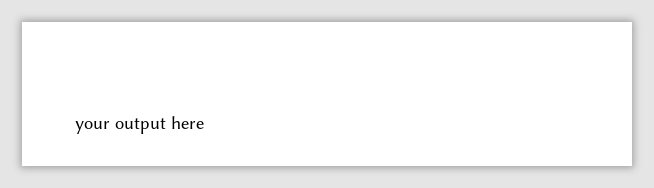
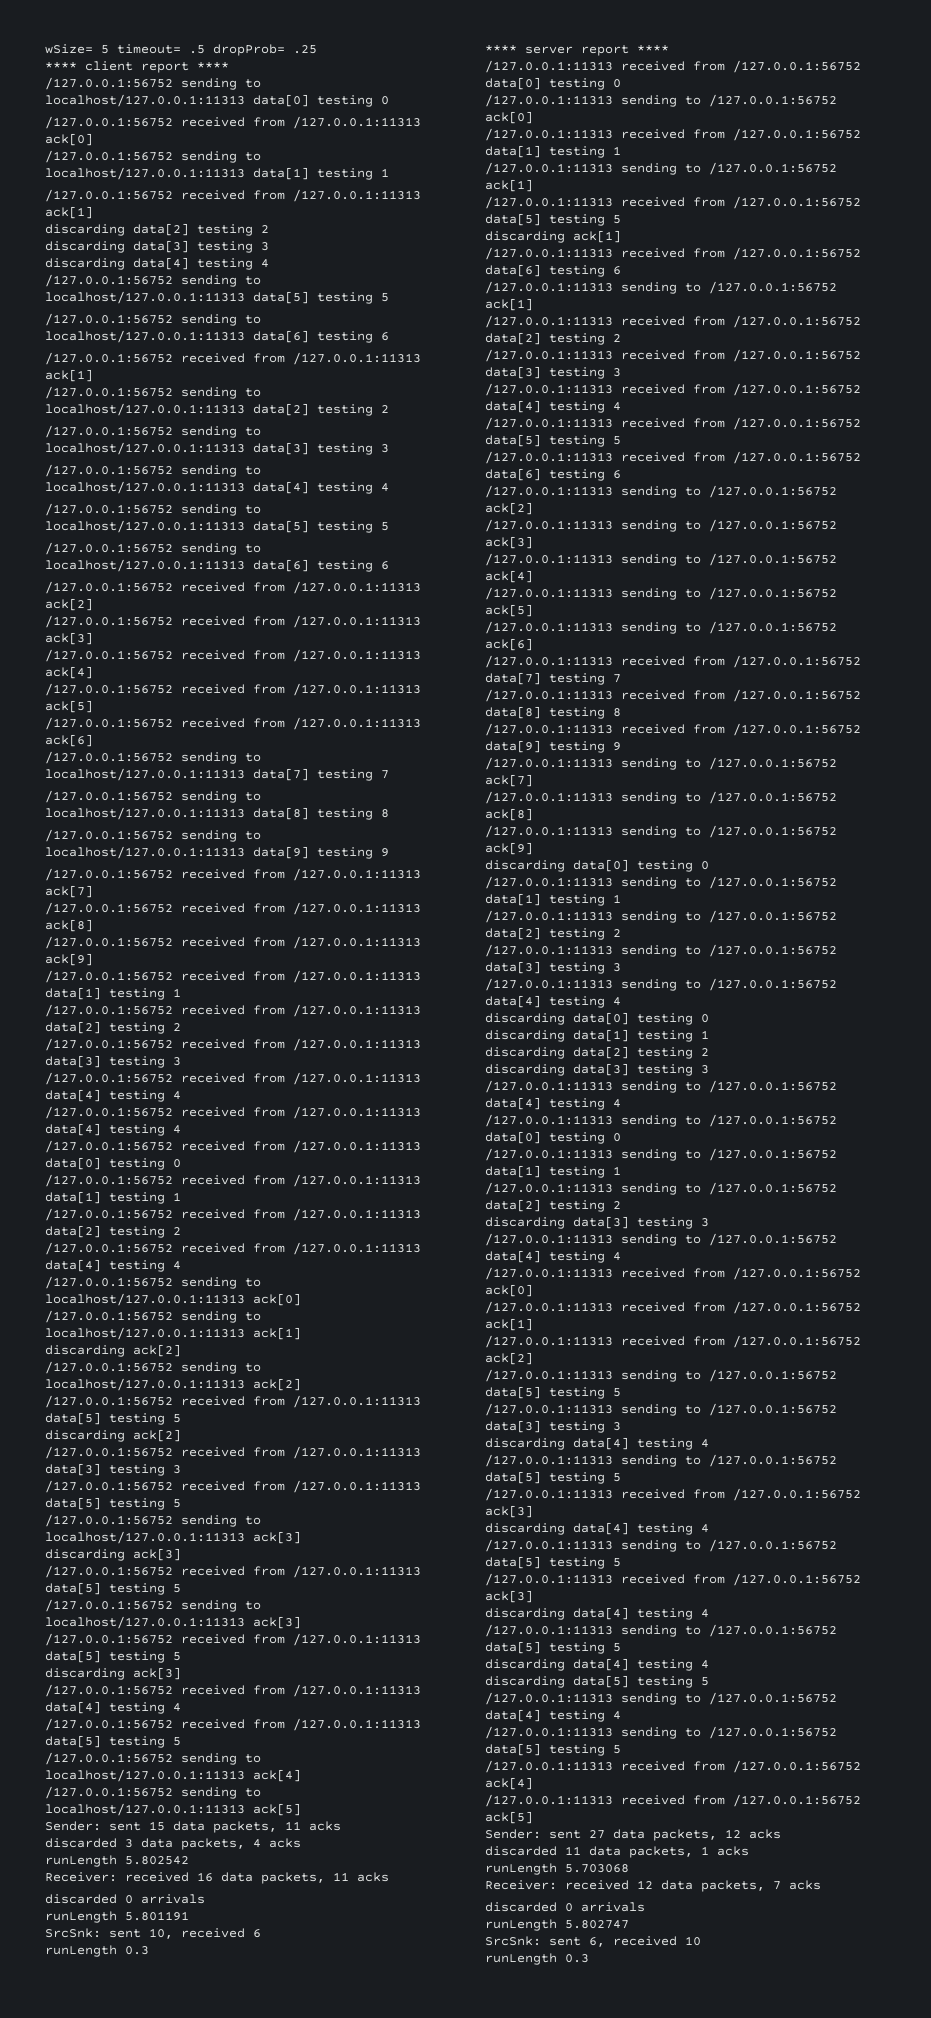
[75,116,204,134] your output here -> [45,44,317,56] [45,61,229,73] [45,77,261,90] [45,94,389,107] [45,116,421,129] [45,133,93,146] [45,150,261,163] [45,167,389,180] [45,189,421,202] [45,206,93,219] [45,223,269,236] [45,240,269,253] [45,257,269,270] [45,274,261,287] [45,291,389,304] [45,313,261,326] [45,330,389,343] [45,352,421,365] [45,369,93,382] [45,386,261,399] [45,403,389,416] [45,425,261,438] [45,442,389,455] [45,464,261,477] [45,481,389,494] [45,503,261,516] [45,520,389,533] [45,542,261,555] [45,559,389,572] [45,581,421,594] [45,598,93,611] [45,615,421,628] [45,632,93,645] [45,649,421,662] [45,666,93,679] [45,683,421,696] [45,700,93,713] [45,717,421,730] [45,734,93,747] [45,751,261,764] [45,768,389,781] [45,790,261,803] [45,807,389,820] [45,829,261,842] [45,846,389,859] [45,868,421,881] [45,885,93,898] [45,902,421,915] [45,919,93,932] [45,936,421,949] [45,953,93,966] [45,970,421,983] [45,987,181,1000] [45,1004,421,1017] [45,1021,181,1034] [45,1038,421,1051] [45,1055,181,1068] [45,1072,421,1085] [45,1089,181,1102] [45,1106,421,1119] [45,1123,181,1136] [45,1140,421,1153] [45,1157,181,1170] [45,1174,421,1187] [45,1191,181,1204] [45,1208,421,1221] [45,1225,181,1238] [45,1242,421,1255] [45,1259,181,1272] [45,1276,261,1289] [45,1293,301,1306] [45,1310,261,1323] [45,1327,301,1340] [45,1344,181,1357] [45,1361,261,1374] [45,1378,301,1391] [45,1395,421,1408] [45,1412,181,1425] [45,1429,181,1442] [45,1446,421,1459] [45,1463,181,1476] [45,1480,421,1493] [45,1497,181,1510] [45,1514,261,1527] [45,1531,301,1544] [45,1548,181,1561] [45,1565,421,1578] [45,1582,181,1595] [45,1599,261,1612] [45,1616,301,1629] [45,1633,421,1646] [45,1650,181,1663] [45,1667,181,1680] [45,1684,421,1697] [45,1701,181,1714] [45,1718,421,1731] [45,1735,181,1748] [45,1752,261,1765] [45,1769,301,1782] [45,1786,261,1799] [45,1803,301,1816] [45,1821,341,1833] [45,1838,301,1850] [45,1855,189,1867] [45,1872,389,1884] [45,1894,205,1904] [45,1911,189,1923] [45,1928,261,1939] [45,1945,149,1957] [485,45,669,56] [485,60,861,73] [485,77,621,90] [485,94,837,107] [485,111,533,124] [485,128,861,141] [485,145,621,158] [485,162,837,175] [485,179,533,192] [485,196,861,209] [485,213,621,226] [485,230,621,243] [485,247,861,260] [485,264,621,277] [485,281,837,294] [485,298,533,311] [485,315,861,328] [485,332,621,345] [485,349,861,362] [485,366,621,379] [485,383,861,396] [485,400,621,413] [485,417,861,430] [485,434,621,447] [485,451,861,464] [485,468,621,481] [485,485,837,498] [485,502,533,515] [485,519,837,532] [485,536,533,549] [485,553,837,566] [485,570,533,583] [485,587,837,600] [485,604,533,617] [485,621,837,634] [485,638,533,651] [485,655,861,668] [485,672,621,685] [485,689,861,702] [485,706,621,719] [485,723,861,736] [485,740,621,753] [485,757,837,770] [485,774,533,787] [485,791,837,804] [485,808,533,821] [485,825,837,838] [485,842,533,855] [485,859,709,872] [485,876,837,889] [485,893,621,906] [485,910,837,923] [485,927,621,940] [485,944,837,957] [485,961,621,974] [485,978,837,991] [485,995,621,1008] [485,1012,709,1025] [485,1029,709,1042] [485,1046,709,1059] [485,1063,709,1076] [485,1080,837,1093] [485,1097,621,1110] [485,1114,837,1127] [485,1131,621,1144] [485,1148,837,1161] [485,1165,621,1178] [485,1182,837,1195] [485,1199,621,1212] [485,1216,709,1229] [485,1233,837,1246] [485,1250,621,1263] [485,1267,861,1280] [485,1284,533,1297] [485,1301,861,1314] [485,1318,533,1331] [485,1335,861,1348] [485,1352,533,1365] [485,1369,837,1382] [485,1386,621,1399] [485,1403,837,1416] [485,1420,621,1433] [485,1437,709,1450] [485,1454,837,1467] [485,1471,621,1484] [485,1488,861,1501] [485,1505,533,1518] [485,1522,709,1535] [485,1539,837,1552] [485,1556,621,1569] [485,1573,861,1586] [485,1590,533,1603] [485,1607,709,1620] [485,1624,837,1637] [485,1641,621,1654] [485,1658,709,1671] [485,1675,709,1688] [485,1692,837,1705] [485,1709,621,1722] [485,1726,837,1739] [485,1743,621,1756] [485,1760,861,1773] [485,1777,533,1790] [485,1794,861,1807] [485,1811,533,1824] [485,1829,781,1841] [485,1846,749,1858] [485,1863,629,1875] [485,1880,821,1892] [485,1902,645,1912] [485,1919,629,1931] [485,1936,701,1947] [485,1953,589,1965] wSize= 5 timeout= .5 dropProb= .25 // **** client report **** // /127.0.0.1:56752 sending to localhost/127.0.0.1:11313 data[0] testing 0 // /127.0.0.1:56752 received from /127.0.0.1:11313 ack[0] // /127.0.0.1:56752 sending to localhost/127.0.0.1:11313 data[1] testing 1 // /127.0.0.1:56752 received from /127.0.0.1:11313 ack[1] // discarding data[2] testing 2 // discarding data[3] testing 3 // discarding data[4] testing 4 // /127.0.0.1:56752 sending to localhost/127.0.0.1:11313 data[5] testing 5 // /127.0.0.1:56752 sending to localhost/127.0.0.1:11313 data[6] testing 6 // /127.0.0.1:56752 received from /127.0.0.1:11313 ack[1] // /127.0.0.1:56752 sending to localhost/127.0.0.1:11313 data[2] testing 2 // /127.0.0.1:56752 sending to localhost/127.0.0.1:11313 data[3] testing 3 // /127.0.0.1:56752 sending to localhost/127.0.0.1:11313 data[4] testing 4 // /127.0.0.1:56752 sending to localhost/127.0.0.1:11313 data[5] testing 5 // /127.0.0.1:56752 sending to localhost/127.0.0.1:11313 data[6] testing 6 // /127.0.0.1:56752 received from /127.0.0.1:11313 ack[2] // /127.0.0.1:56752 received from /127.0.0.1:11313 ack[3] // /127.0.0.1:56752 received from /127.0.0.1:11313 ack[4] // /127.0.0.1:56752 received from /127.0.0.1:11313 ack[5] // /127.0.0.1:56752 received from /127.0.0.1:11313 ack[6] // /127.0.0.1:56752 sending to localhost/127.0.0.1:11313 data[7] testing 7 // /127.0.0.1:56752 sending to localhost/127.0.0.1:11313 data[8] testing 8 // /127.0.0.1:56752 sending to localhost/127.0.0.1:11313 data[9] testing 9 // /127.0.0.1:56752 received from /127.0.0.1:11313 ack[7] // /127.0.0.1:56752 received from /127.0.0.1:11313 ack[8] // /127.0.0.1:56752 received from /127.0.0.1:11313 ack[9] // /127.0.0.1:56752 received from /127.0.0.1:11313 data[1] testing 1 // /127.0.0.1:56752 received from /127.0.0.1:11313 data[2] testing 2 // /127.0.0.1:56752 received from /127.0.0.1:11313 data[3] testing 3 // /127.0.0.1:56752 received from /127.0.0.1:11313 data[4] testing 4 // /127.0.0.1:56752 received from /127.0.0.1:11313 data[4] testing 4 // /127.0.0.1:56752 received from /127.0.0.1:11313 data[0] testing 0 // /127.0.0.1:56752 received from /127.0.0.1:11313 data[1] testing 1 // /127.0.0.1:56752 received from /127.0.0.1:11313 data[2] testing 2 // /127.0.0.1:56752 received from /127.0.0.1:11313 data[4] testing 4 // /127.0.0.1:56752 sending to localhost/127.0.0.1:11313 ack[0] // /127.0.0.1:56752 sending to localhost/127.0.0.1:11313 ack[1] // discarding ack[2] // /127.0.0.1:56752 sending to localhost/127.0.0.1:11313 ack[2] // /127.0.0.1:56752 received from /127.0.0.1:11313 data[5] testing 5 // discarding ack[2] // /127.0.0.1:56752 received from /127.0.0.1:11313 data[3] testing 3 // /127.0.0.1:56752 received from /127.0.0.1:11313 data[5] testing 5 // /127.0.0.1:56752 sending to localhost/127.0.0.1:11313 ack[3] // discarding ack[3] // /127.0.0.1:56752 received from /127.0.0.1:11313 data[5] testing 5 // /127.0.0.1:56752 sending to localhost/127.0.0.1:11313 ack[3] // /127.0.0.1:56752 received from /127.0.0.1:11313 data[5] testing 5 // discarding ack[3] // /127.0.0.1:56752 received from /127.0.0.1:11313 data[4] testing 4 // /127.0.0.1:56752 received from /127.0.0.1:11313 data[5] testing 5 // /127.0.0.1:56752 sending to localhost/127.0.0.1:11313 ack[4] // /127.0.0.1:56752 sending to localhost/127.0.0.1:11313 ack[5] // Sender: sent 15 data packets, 11 acks // discarded 3 data packets, 4 acks // runLength 5.802542 // Receiver: received 16 data packets, 11 acks // discarded 0 arrivals // runLength 5.801191 // SrcSnk: sent 10, received 6 // runLength 0.3 // **** server report **** // /127.0.0.1:11313 received from /127.0.0.1:56752 data[0] testing 0 // /127.0.0.1:11313 sending to /127.0.0.1:56752 ack[0] // /127.0.0.1:11313 received from /127.0.0.1:56752 data[1] testing 1 // /127.0.0.1:11313 sending to /127.0.0.1:56752 ack[1] // /127.0.0.1:11313 received from /127.0.0.1:56752 data[5] testing 5 // discarding ack[1] // /127.0.0.1:11313 received from /127.0.0.1:56752 data[6] testing 6 // /127.0.0.1:11313 sending to /127.0.0.1:56752 ack[1] // /127.0.0.1:11313 received from /127.0.0.1:56752 data[2] testing 2 // /127.0.0.1:11313 received from /127.0.0.1:56752 data[3] testing 3 // /127.0.0.1:11313 received from /127.0.0.1:56752 data[4] testing 4 // /127.0.0.1:11313 received from /127.0.0.1:56752 data[5] testing 5 // /127.0.0.1:11313 received from /127.0.0.1:56752 data[6] testing 6 // /127.0.0.1:11313 sending to /127.0.0.1:56752 ack[2] // /127.0.0.1:11313 sending to /127.0.0.1:56752 ack[3] // /127.0.0.1:11313 sending to /127.0.0.1:56752 ack[4] // /127.0.0.1:11313 sending to /127.0.0.1:56752 ack[5] // /127.0.0.1:11313 sending to /127.0.0.1:56752 ack[6] // /127.0.0.1:11313 received from /127.0.0.1:56752 data[7] testing 7 // /127.0.0.1:11313 received from /127.0.0.1:56752 data[8] testing 8 // /127.0.0.1:11313 received from /127.0.0.1:56752 data[9] testing 9 // /127.0.0.1:11313 sending to /127.0.0.1:56752 ack[7] // /127.0.0.1:11313 sending to /127.0.0.1:56752 ack[8] // /127.0.0.1:11313 sending to /127.0.0.1:56752 ack[9] // discarding data[0] testing 0 // /127.0.0.1:11313 sending to /127.0.0.1:56752 data[1] testing 1 // /127.0.0.1:11313 sending to /127.0.0.1:56752 data[2] testing 2 // /127.0.0.1:11313 sending to /127.0.0.1:56752 data[3] testing 3 // /127.0.0.1:11313 sending to /127.0.0.1:56752 data[4] testing 4 // discarding data[0] testing 0 // discarding data[1] testing 1 // discarding data[2] testing 2 // discarding data[3] testing 3 // /127.0.0.1:11313 sending to /127.0.0.1:56752 data[4] testing 4 // /127.0.0.1:11313 sending to /127.0.0.1:56752 data[0] testing 0 // /127.0.0.1:11313 sending to /127.0.0.1:56752 data[1] testing 1 // /127.0.0.1:11313 sending to /127.0.0.1:56752 data[2] testing 2 // discarding data[3] testing 3 // /127.0.0.1:11313 sending to /127.0.0.1:56752 data[4] testing 4 // /127.0.0.1:11313 received from /127.0.0.1:56752 ack[0] // /127.0.0.1:11313 received from /127.0.0.1:56752 ack[1] // /127.0.0.1:11313 received from /127.0.0.1:56752 ack[2] // /127.0.0.1:11313 sending to /127.0.0.1:56752 data[5] testing 5 // /127.0.0.1:11313 sending to /127.0.0.1:56752 data[3] testing 3 // discarding data[4] testing 4 // /127.0.0.1:11313 sending to /127.0.0.1:56752 data[5] testing 5 // /127.0.0.1:11313 received from /127.0.0.1:56752 ack[3] // discarding data[4] testing 4 // /127.0.0.1:11313 sending to /127.0.0.1:56752 data[5] testing 5 // /127.0.0.1:11313 received from /127.0.0.1:56752 ack[3] // discarding data[4] testing 4 // /127.0.0.1:11313 sending to /127.0.0.1:56752 data[5] testing 5 // discarding data[4] testing 4 // discarding data[5] testing 5 // /127.0.0.1:11313 sending to /127.0.0.1:56752 data[4] testing 4 // /127.0.0.1:11313 sending to /127.0.0.1:56752 data[5] testing 5 // /127.0.0.1:11313 received from /127.0.0.1:56752 ack[4] // /127.0.0.1:11313 received from /127.0.0.1:56752 ack[5] // Sender: sent 27 data packets, 12 acks // discarded 11 data packets, 1 acks // runLength 5.703068 // Receiver: received 12 data packets, 7 acks // discarded 0 arrivals // runLength 5.802747 // SrcSnk: sent 6, received 10 // runLength 0.3

